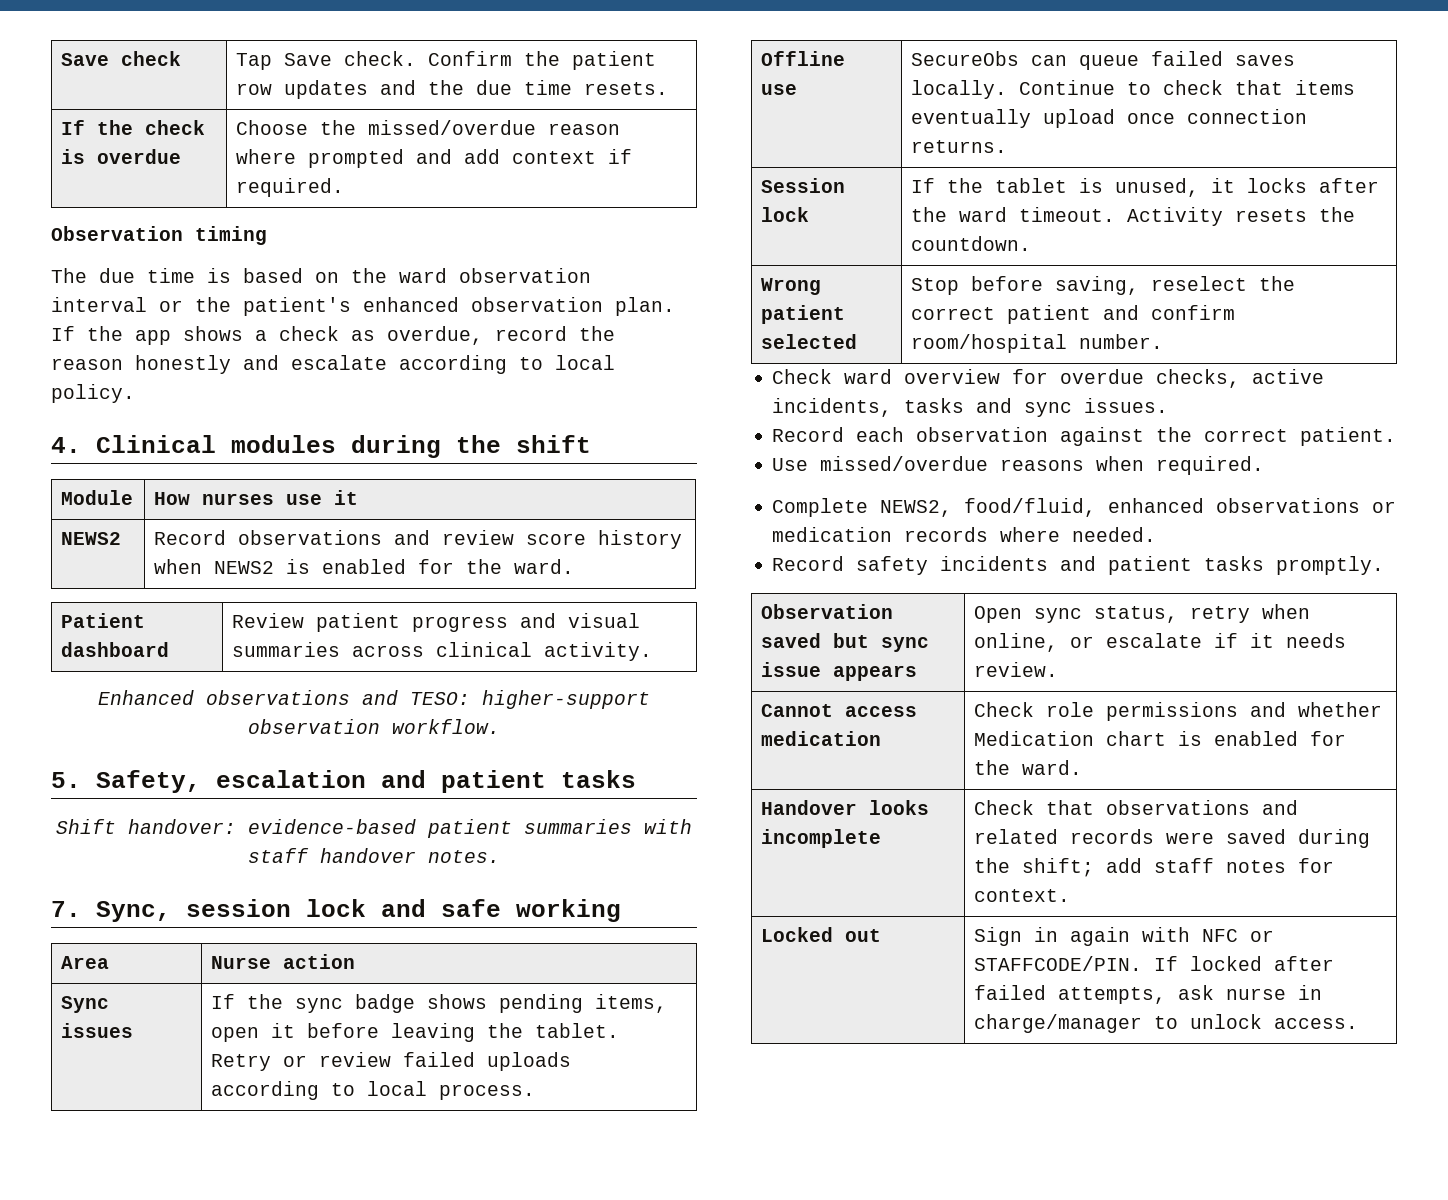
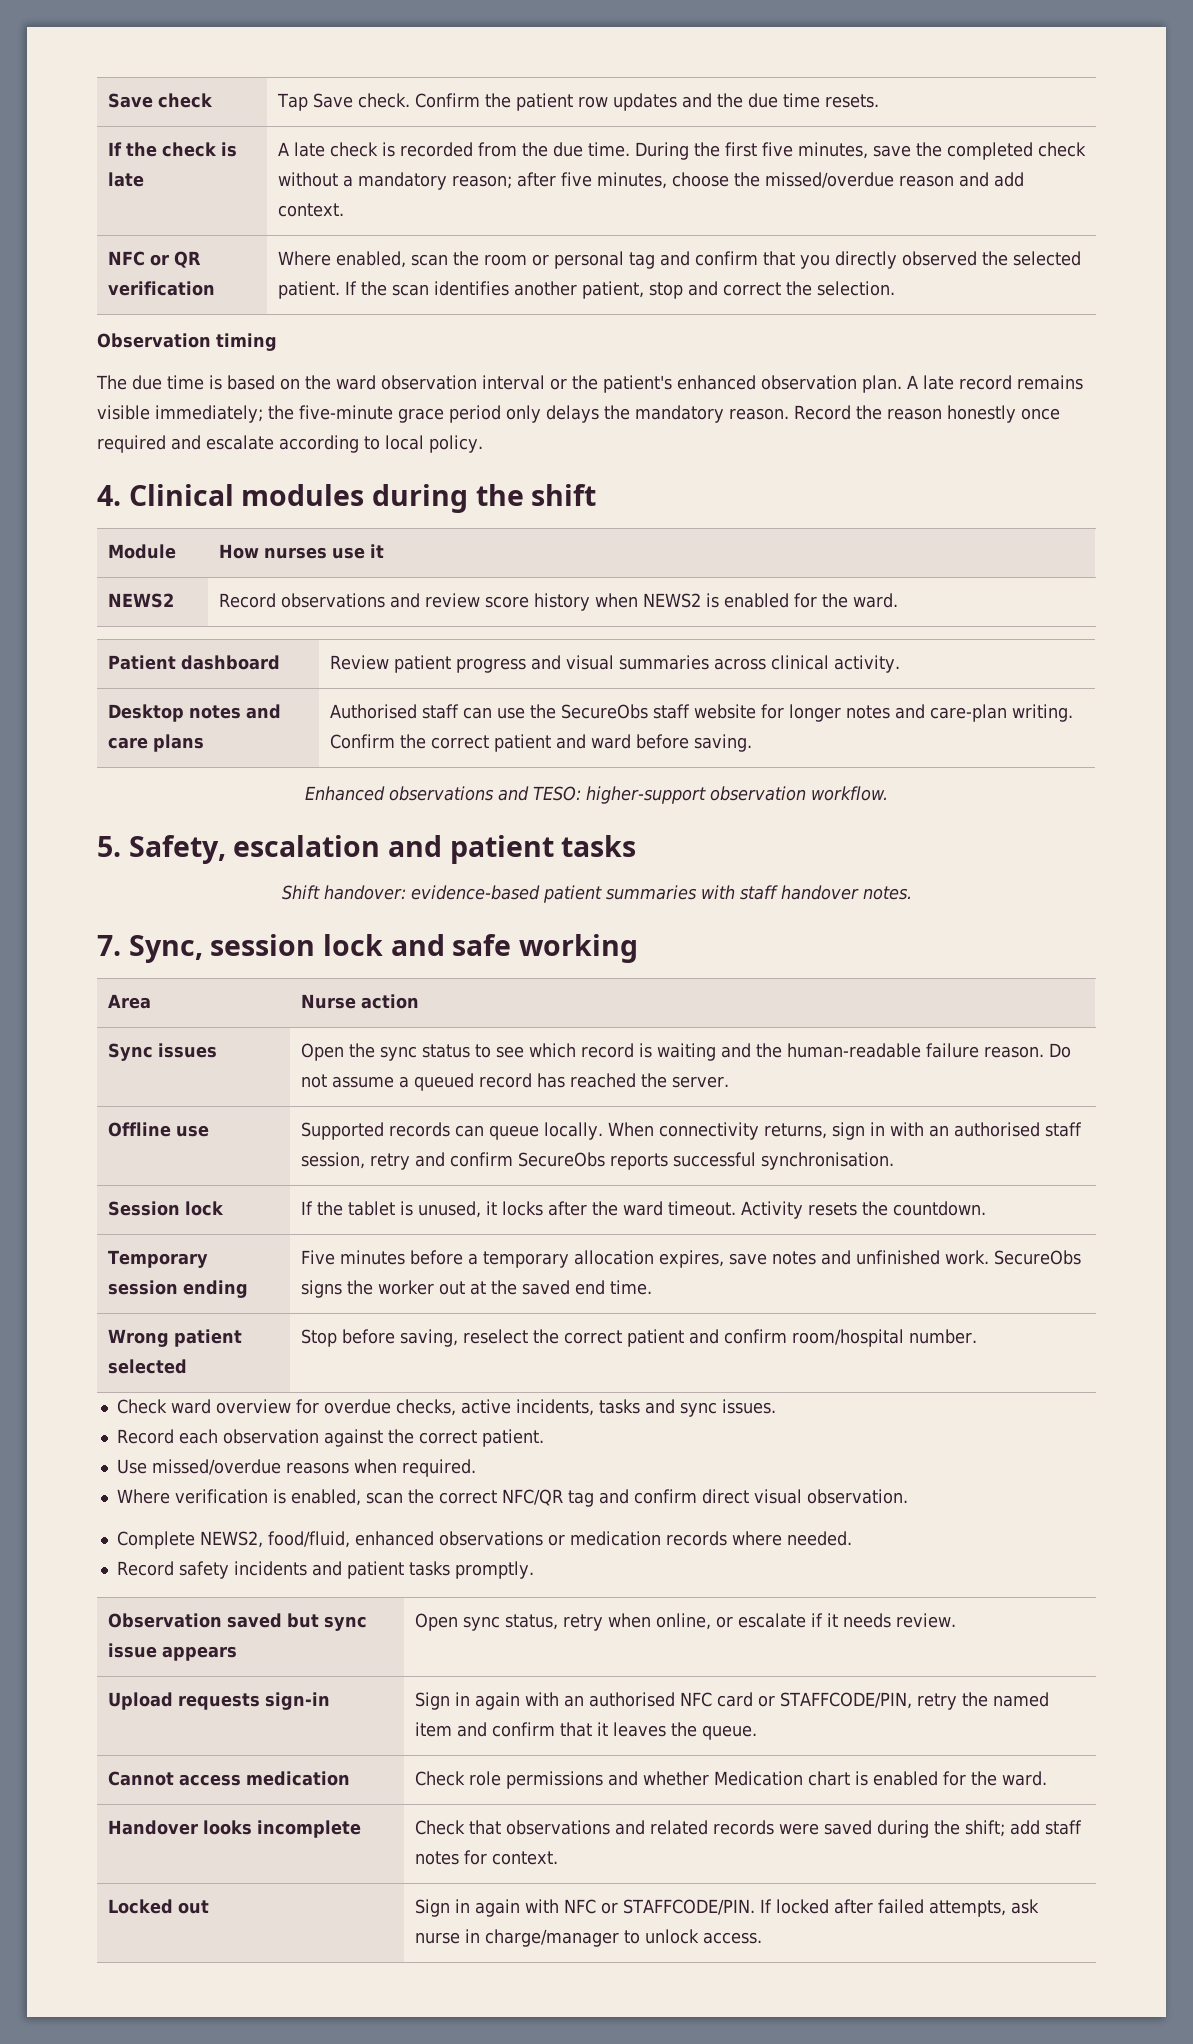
[97,149,182,164] [236,120,621,135] [236,149,633,168] [236,178,345,197] overdue | Choose the missed/overdue reason where prompted and add context if required. -> [107,172,144,187] [277,142,1086,160] [277,172,1024,190] [277,203,344,217] [107,251,201,268] [107,281,215,296] [277,251,1081,269] [277,281,895,299] late | A late check is recorded from the due time. During the first five minutes, save the completed check without a mandatory reason; after five minutes, choose the missed/overdue reason and add context. // NFC or QR verification | Where enabled, scan the room or personal tag and confirm that you directly observed the selected patient. If the scan identifies another patient, stop and correct the selection.
[51,326,567,345] If the app shows a check as overdue, record -> [907,375,1083,390] [97,405,851,423] A late record remains visible immediately; the five-minute grace period only delays the mandatory reason. Record
(231, 364) none -> [1020,408,1060,420] [97,435,166,453] once required
(653, 651) none -> [107,704,281,722] [107,734,204,752] [329,704,1073,722] [329,734,752,752] // Desktop notes and care plans | Authorised staff can use the SecureObs staff website for longer notes and care-plan writing. Confirm the correct patient and ward before saving.
[211,994,236,1009] If -> [300,1043,344,1061] Open
[355,994,668,1013] [211,1023,620,1042] [211,1052,572,1071] [211,1081,536,1100] [761,51,846,66] [761,84,798,95] [911,51,1296,70] [911,80,1356,99] [911,109,1308,128] [911,140,1008,153] badge shows pending items, open it before leaving the tablet. Retry or review failed uploads according to local process. // Offline use | SecureObs can queue failed saves locally. Continue to check that items eventually upload once connection returns. -> [421,1043,1071,1061] [300,1073,729,1091] [107,1122,209,1137] [300,1122,1082,1140] [300,1152,894,1170] status to see which record is waiting and the human-readable failure reason. Do not assume a queued record has reached the server. // Offline use | Supported records can queue locally. When connectivity returns, sign in with an authorised staff session, retry and confirm SecureObs reports successful synchronisation.
(1032, 243) none -> [107,1250,208,1268] [107,1280,248,1298] [300,1250,1081,1268] [300,1280,652,1298] // Temporary session ending | Five minutes before a temporary allocation expires, save notes and unfinished work. SecureObs signs the worker out at the saved end time.
(1265, 465) none -> [116,1489,908,1507] // Where verification is enabled, scan the correct NFC/QR tag and confirm direct visual observation.
(1059, 669) none -> [107,1692,330,1710] [414,1692,1049,1710] [414,1722,757,1740] // Upload requests sign-in | Sign in again with an authorised NFC card or STAFFCODE/PIN, retry the named item and confirm that it leaves the queue.

